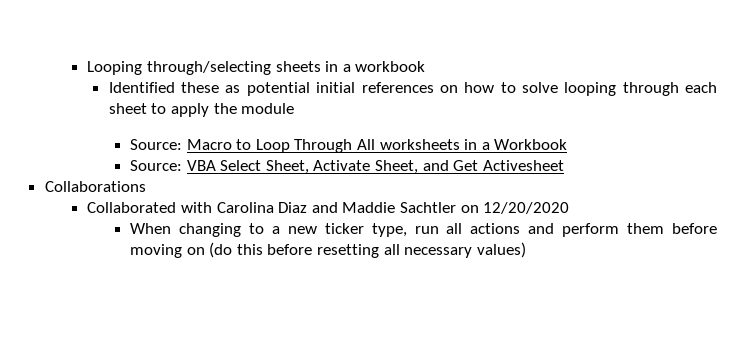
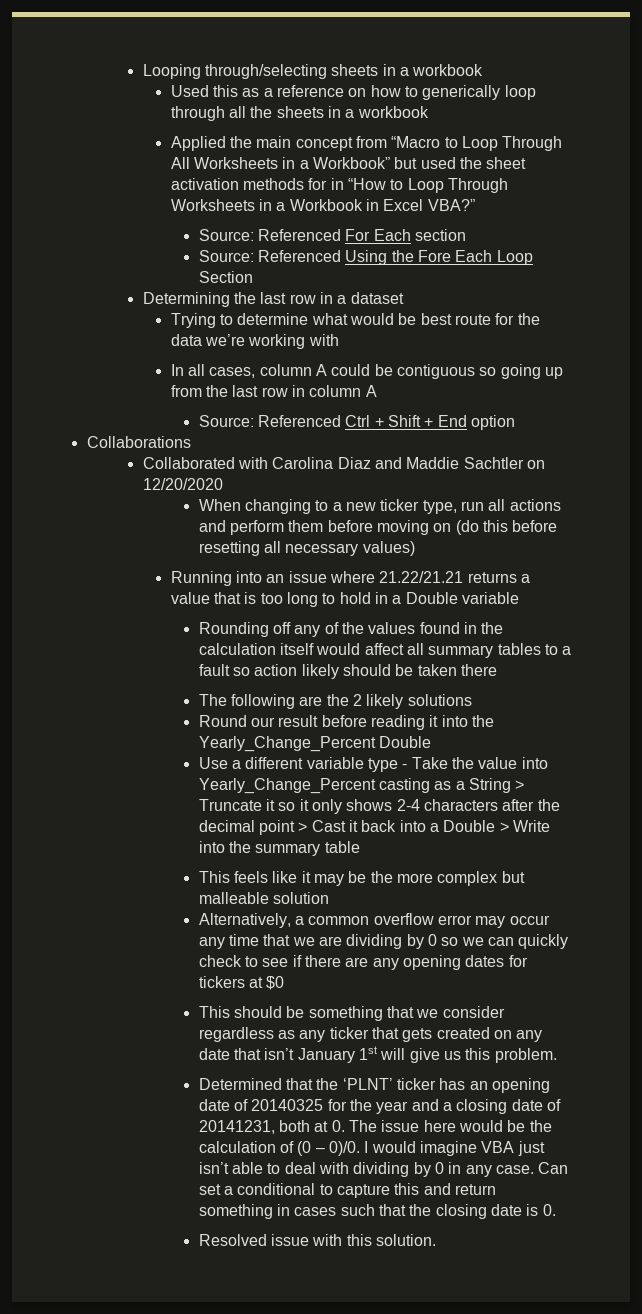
[108,82,717,96] [108,103,295,117] [130,139,568,153] [130,160,564,174] Identified these as potential initial references on how to solve looping through each sheet to apply the module // Source: Macro to Loop Through All worksheets in a Workbook // Source: VBA Select Sheet, Activate Sheet, and Get Activesheet -> [170,85,536,100] [170,106,429,121] [170,136,563,151] [170,157,527,169] [170,178,508,193] [170,199,475,211] [198,229,467,241] [198,250,533,265] [198,271,253,283] [142,292,404,307] [170,313,540,328] [170,334,339,349] [170,364,563,379] [170,385,377,397] [198,415,516,430] Used this as a reference on how to generically loop through all the sheets in a workbook // Applied the main concept from “Macro to Loop Through All Worksheets in a Workbook” but used the sheet activation methods for in “How to Loop Through Worksheets in a Workbook in Excel VBA?” // Source: Referenced For Each section // Source: Referenced Using the Fore Each Loop Section // Determining the last row in a dataset // Trying to determine what would be best route for the data we’re working with // In all cases, column A could be contiguous so going up from the last row in column A // Source: Referenced Ctrl + Shift + End option
(526, 250) none -> [170,571,530,586] [170,592,519,607] [198,622,504,637] [198,643,572,658] [198,664,498,679] [198,694,472,709] [198,715,495,730] [198,736,432,752] [198,757,548,772] [198,778,525,794] [198,799,560,814] [198,820,550,835] [198,841,360,856] [198,871,525,886] [198,892,330,904] [198,913,550,928] [198,934,569,949] [198,955,528,970] [198,976,285,990] [198,1006,505,1021] [198,1027,543,1042] [198,1046,557,1063] [198,1078,551,1093] [198,1099,561,1114] [198,1120,552,1134] [198,1141,545,1156] [198,1162,569,1177] [198,1183,497,1198] [198,1204,556,1219] [198,1234,437,1246] // Running into an issue where 21.22/21.21 returns a value that is too long to hold in a Double variable // Rounding off any of the values found in the calculation itself would affect all summary tables to a fault so action likely should be taken there // The following are the 2 likely solutions // Round our result before reading it into the Yearly_Change_Percent Double // Use a different variable type - Take the value into Yearly_Change_Percent casting as a String > Truncate it so it only shows 2-4 characters after the decimal point > Cast it back into a Double > Write into the summary table // This feels like it may be the more complex but malleable solution // Alternatively, a common overflow error may occur any time that we are dividing by 0 so we can quickly check to see if there are any opening dates for tickers at $0 // This should be something that we consider regardless as any ticker that gets created on any date that isn’t January 1st will give us this problem. // Determined that the ‘PLNT’ ticker has an opening date of 20140325 for the year and a closing date of 20141231, both at 0. The issue here would be the calculation of (0 – 0)/0. I would imagine VBA just isn’t able to deal with dividing by 0 in any case. Can set a conditional to capture this and return something in cases such that the closing date is 0. // Resolved issue with this solution.

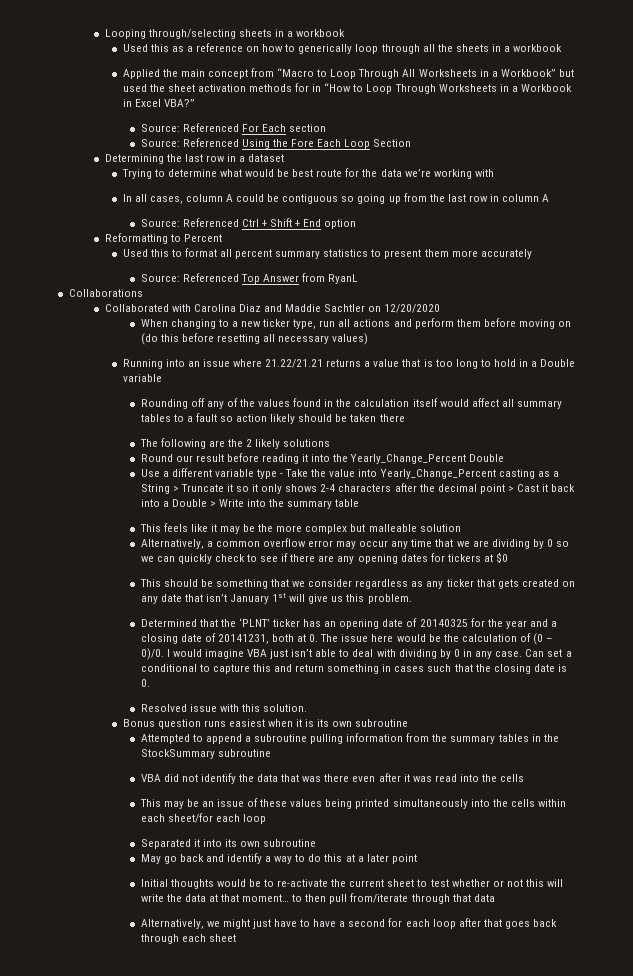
(516, 422) none -> [104,233,222,244] [122,248,532,259] [140,273,359,284] // Reformatting to Percent // Used this to format all percent summary statistics to present them more accurately // Source: Referenced Top Answer from RyanL
(437, 1240) none -> [122,719,409,729] [140,733,559,744] [140,749,271,759] [140,773,525,784] [139,798,566,809] [140,813,266,824] [140,839,317,849] [140,853,417,864] [140,879,564,889] [140,893,495,904] [140,918,558,929] [140,934,236,944] // Bonus question runs easiest when it is its own subroutine // Attempted to append a subroutine pulling information from the summary tables in the StockSummary subroutine // VBA did not identify the data that was there even after it was read into the cells // This may be an issue of these values being printed simultaneously into the cells within each sheet/for each loop // Separated it into its own subroutine // May go back and identify a way to do this at a later point // Initial thoughts would be to re-activate the current sheet to test whether or not this will write the data at that moment… to then pull from/iterate through that data // Alternatively, we might just have to have a second for each loop after that goes back through each sheet

